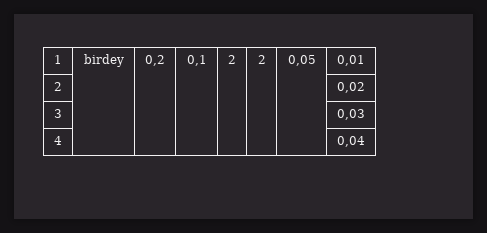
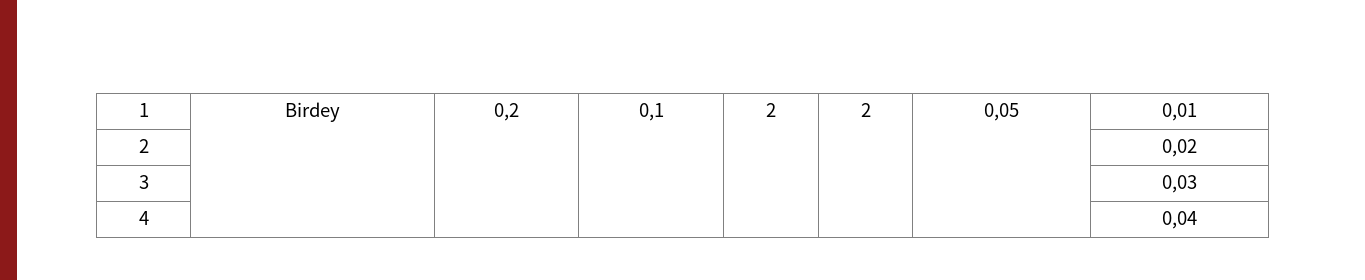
[54,55,62,64] [83,54,124,67] 1 | birdey -> [138,103,149,117] [285,102,340,122] 1 | Birdey

